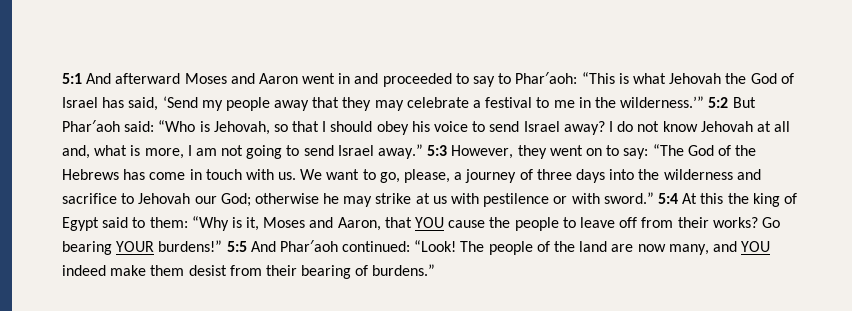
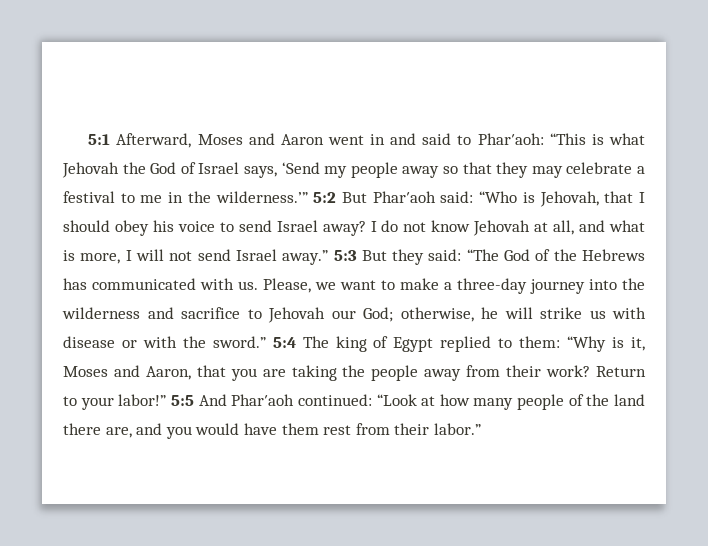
[86,73,181,84] And afterward -> [116,133,192,148] Afterward,
[382,73,496,87] proceeded to say -> [422,133,452,145] said
[102,97,159,111] has said, -> [243,166,277,178] says,
(310, 105) none -> [443,166,459,174] so
[273,124,288,132] so -> (599, 199) none
[774,121,791,132] [62,145,90,159] all and, -> [553,220,606,235] all, and
[195,144,649,159] am not going to send Israel away.” 5:3 However, they went on to say: -> [135,249,462,265] will not send Israel away.” 5:3 But they said:
[149,169,605,183] come in touch with us. We want to go, please, a journey of three days -> [92,278,585,294] communicated with us. Please, we want to make a three-day journey
[254,193,430,207] otherwise he may strike at -> [400,307,582,322] otherwise, he will strike
[483,193,550,207] pestilence -> [63,336,115,348] disease
(600, 198) none -> [182,336,206,348] the
[682,193,749,204] At this the -> [302,336,329,348] The
[102,217,129,228] said -> [440,336,492,352] replied
[415,217,780,231] [62,240,771,255] [62,264,436,279] YOU cause the people to leave off from their works? Go bearing YOUR burdens!” 5:5 And Phar′aoh continued: “Look! The people of the land are now many, and YOU indeed make them desist from their bearing of burdens.” -> [230,365,646,381] [63,394,645,410] [63,423,481,439] you are taking the people away from their work? Return to your labor!” 5:5 And Phar′aoh continued: “Look at how many people of the land there are, and you would have them rest from their labor.”

